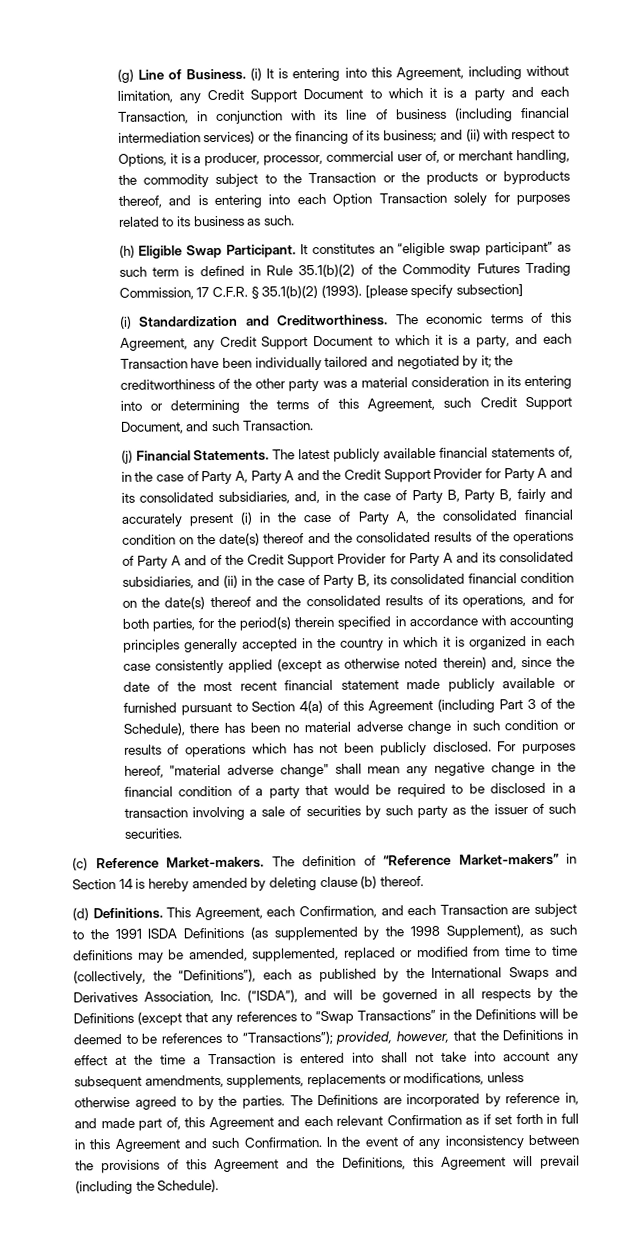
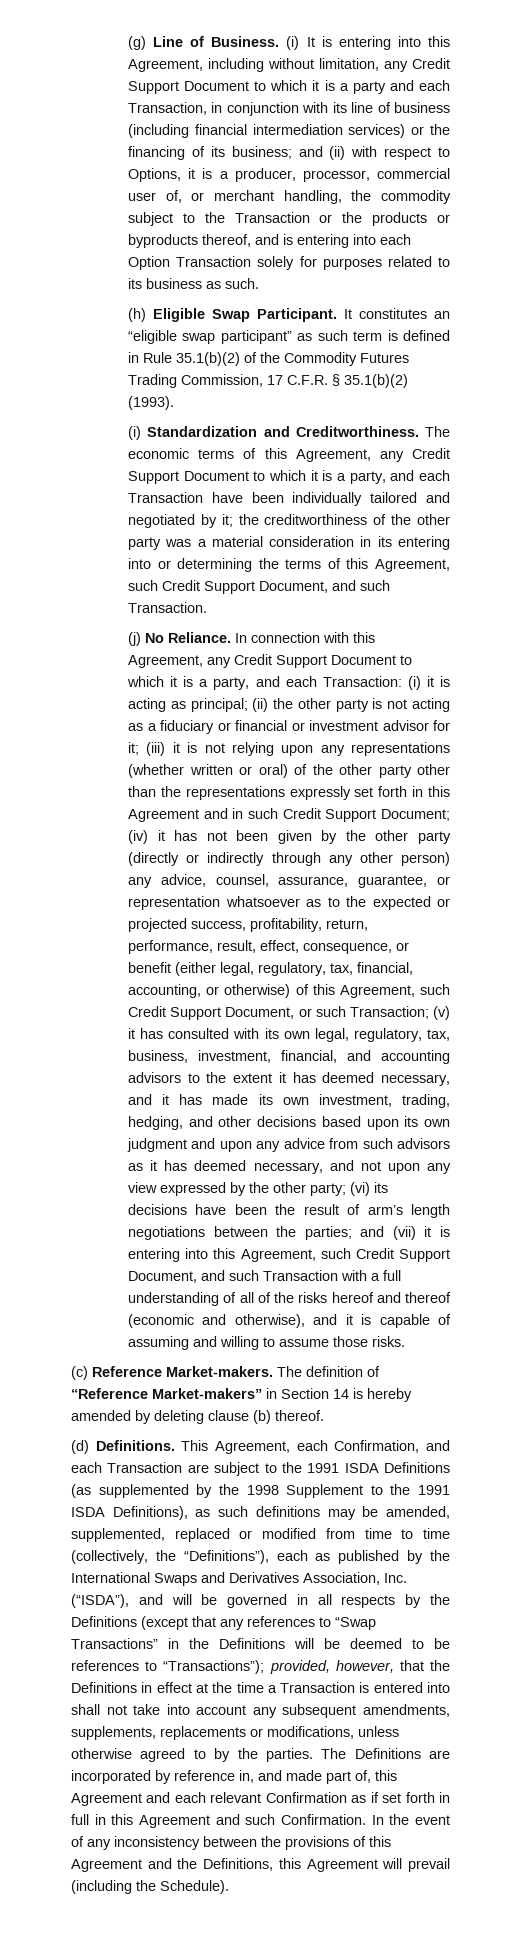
[364,284,523,299] [please specify subsection] -> (175, 403) none
[135,446,573,462] [120,467,574,485] [120,488,574,504] [120,509,573,527] [121,530,574,546] [121,551,574,569] [121,572,575,589] [121,593,575,610] [121,614,575,632] [122,635,575,653] [122,656,575,674] [122,677,576,692] [122,698,575,716] [122,719,576,736] [123,741,576,758] [123,761,576,778] [123,782,577,799] [123,803,577,821] [123,828,183,839] Financial Statements. The latest publicly available financial statements of, in the case of Party A, Party A and the Credit Support Provider for Party A and its consolidated subsidiaries, and, in the case of Party B, Party B, fairly and accurately present (i) in the case of Party A, the consolidated financial condition on the date(s) thereof and the consolidated results of the operations of Party A and of the Credit Support Provider for Party A and its consolidated subsidiaries, and (ii) in the case of Party B, its consolidated financial condition on the date(s) thereof and the consolidated results of its operations, and for both parties, for the period(s) therein specified in accordance with accounting principles generally accepted in the country in which it is organized in each case consistently applied (except as otherwise noted therein) and, since the date of the most recent financial statement made publicly available or furnished pursuant to Section 4(a) of this Agreement (including Part 3 of the Schedule), there has been no material adverse change in such condition or results of operations which has not been publicly disclosed. For purposes hereof, "material adverse change" shall mean any negative change in the financial condition of a party that would be required to be disclosed in a transaction involving a sale of securities by such party as the issuer of such securities. -> [145,632,376,643] [128,654,413,668] [127,676,450,690] [128,698,450,712] [128,720,450,734] [128,742,450,756] [128,764,450,778] [128,786,450,800] [128,808,450,822] [128,830,451,844] [128,852,450,866] [128,874,450,888] [128,896,450,910] [128,918,369,932] [128,940,410,954] [128,962,414,976] [128,984,450,998] [128,1006,450,1020] [128,1028,450,1042] [128,1050,450,1064] [128,1072,450,1086] [128,1094,450,1108] [128,1116,450,1130] [127,1138,450,1152] [128,1160,451,1174] [128,1182,389,1196] [128,1204,450,1218] [128,1226,450,1240] [128,1248,450,1262] [128,1270,402,1283] [128,1292,452,1306] [128,1314,452,1328] [128,1336,406,1350] No Reliance. In connection with this Agreement, any Credit Support Document to which it is a party, and each Transaction: (i) it is acting as principal; (ii) the other party is not acting as a fiduciary or financial or investment advisor for it; (iii) it is not relying upon any representations (whether written or oral) of the other party other than the representations expressly set forth in this Agreement and in such Credit Support Document; (iv) it has not been given by the other party (directly or indirectly through any other person) any advice, counsel, assurance, guarantee, or representation whatsoever as to the expected or projected success, profitability, return, performance, result, effect, consequence, or benefit (either legal, regulatory, tax, financial, accounting, or otherwise) of this Agreement, such Credit Support Document, or such Transaction; (v) it has consulted with its own legal, regulatory, tax, business, investment, financial, and accounting advisors to the extent it has deemed necessary, and it has made its own investment, trading, hedging, and other decisions based upon its own judgment and upon any advice from such advisors as it has deemed necessary, and not upon any view expressed by the other party; (vi) its decisions have been the result of arm’s length negotiations between the parties; and (vii) it is entering into this Agreement, such Credit Support Document, and such Transaction with a full understanding of all of the risks hereof and thereof (economic and otherwise), and it is capable of assuming and willing to assume those risks.
[445,924,524,939] Supplement), -> [286,1484,450,1498] [71,1506,188,1520] Supplement to the 1991 ISDA Definitions),

